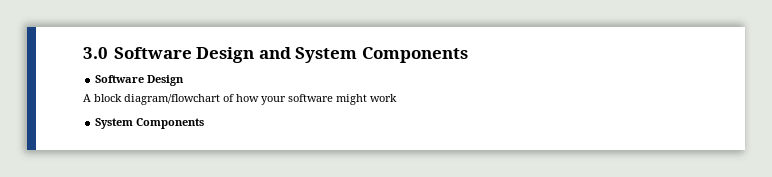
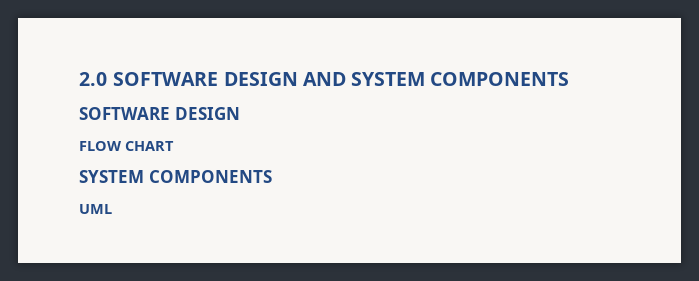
[83,47,468,63] [95,75,185,86] [83,94,397,105] [95,118,205,129] 3.0 Software Design and System Components // Software Design // A block diagram/flowchart of how your software might work // System Components -> [79,72,570,86] [79,107,240,120] [79,141,174,151] [79,170,272,183] [79,204,112,214] 2.0 SOFTWARE DESIGN AND SYSTEM COMPONENTS // SOFTWARE DESIGN // FLOW CHART // SYSTEM COMPONENTS // UML

